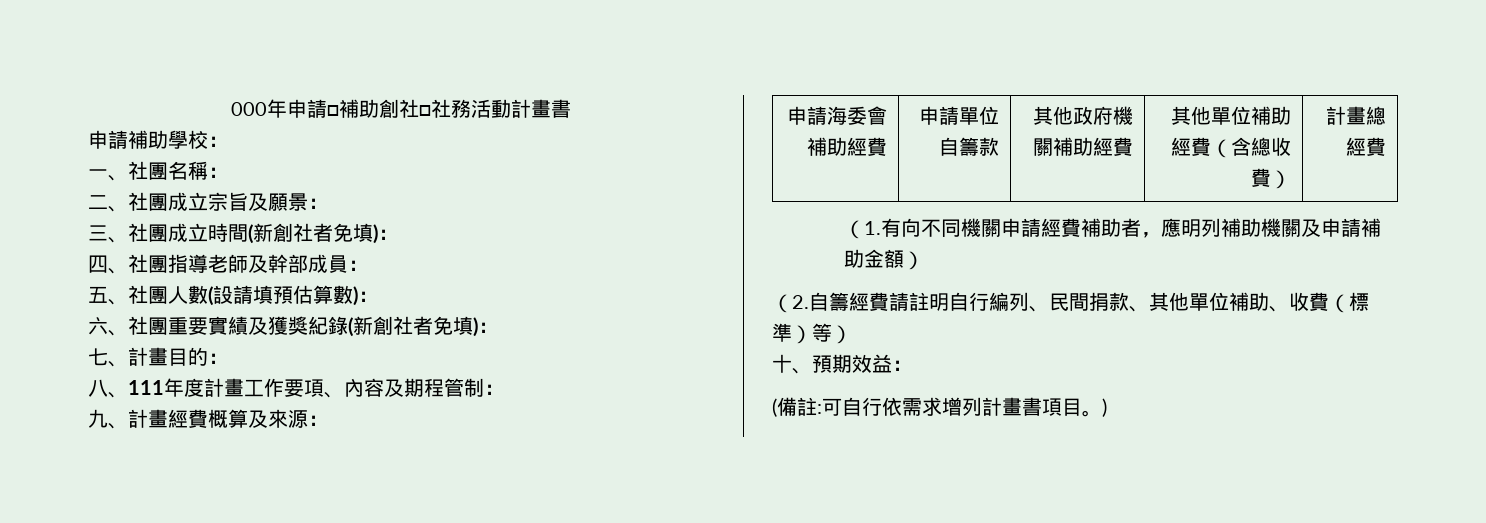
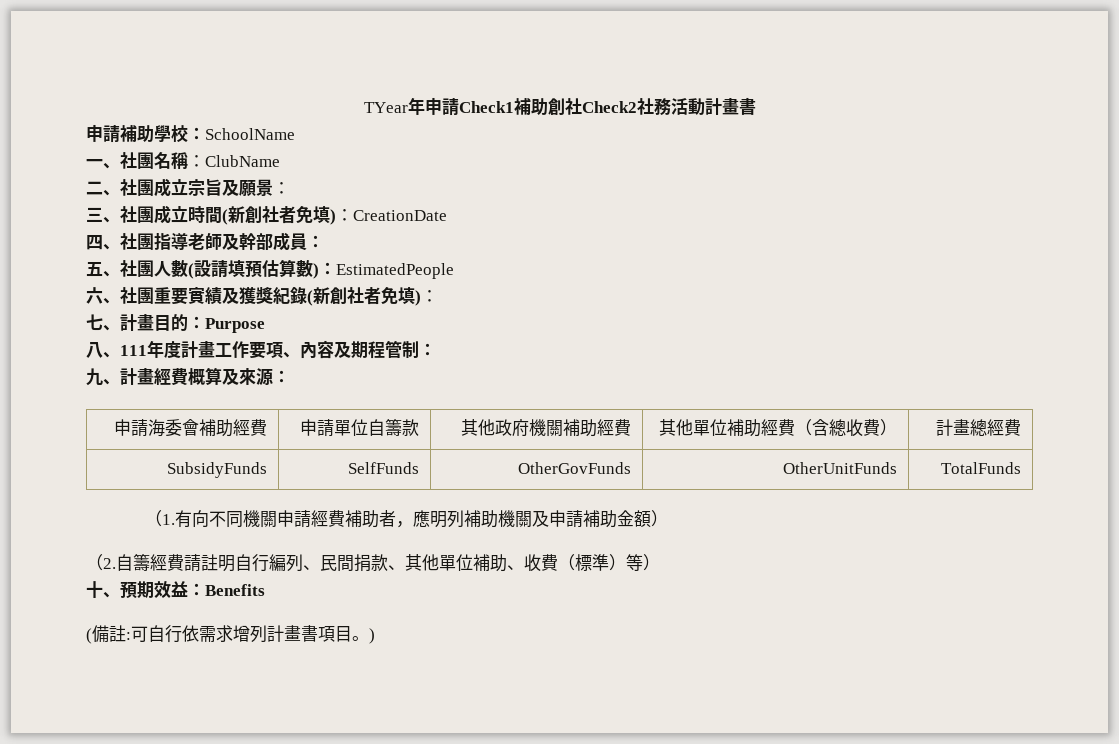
[231,99,339,118] 000年申請□ -> [363,97,514,116] TYear年申請Check1
[419,105,431,116] □ -> [581,101,637,113] Check2
(228, 141) none -> [205,128,295,140] SchoolName
(228, 172) none -> [205,155,280,167] ClubName
(398, 234) none -> [353,210,447,221] CreationDate
(378, 296) none -> [336,263,454,279] EstimatedPeople
(228, 358) none -> [205,318,265,333] Purpose
(1386, 146) none -> [167,462,268,478] [348,462,420,474] [518,462,632,474] [783,462,898,474] [941,462,1022,474] // SubsidyFunds | SelfFunds | OtherGovFunds | OtherUnitFunds | TotalFunds
(912, 365) none -> [205,584,265,596] Benefits

